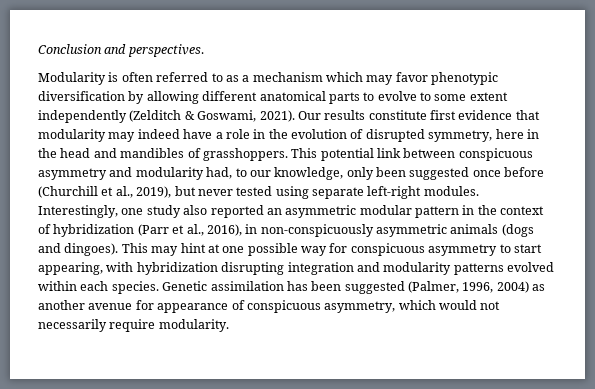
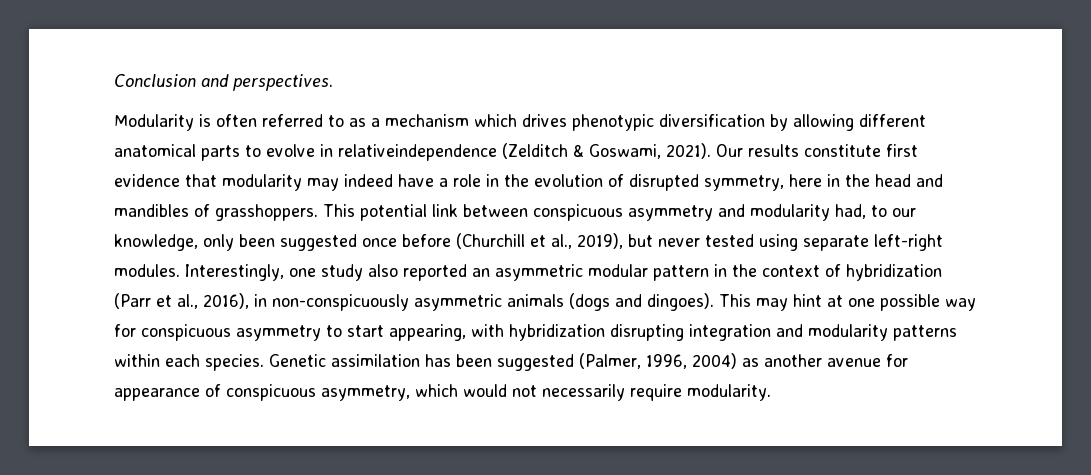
[366,72,428,85] may favor -> [522,114,567,127] drives
[420,92,508,101] [38,110,127,123] to some extent independently -> [320,144,497,161] in relativeindependence
[507,262,554,272] evolved -> (957, 333) none

